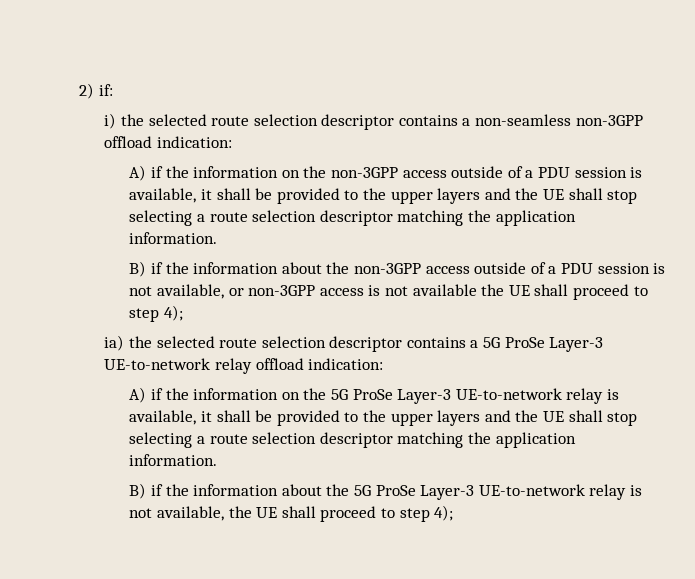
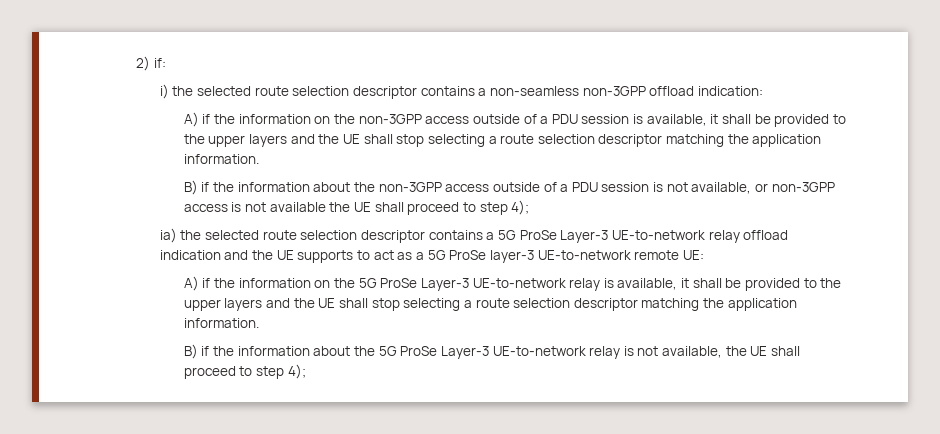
[308,358,384,370] indication: -> [159,250,704,263] indication and the UE supports to act as a 5G ProSe layer-3 UE-to-network remote UE:

